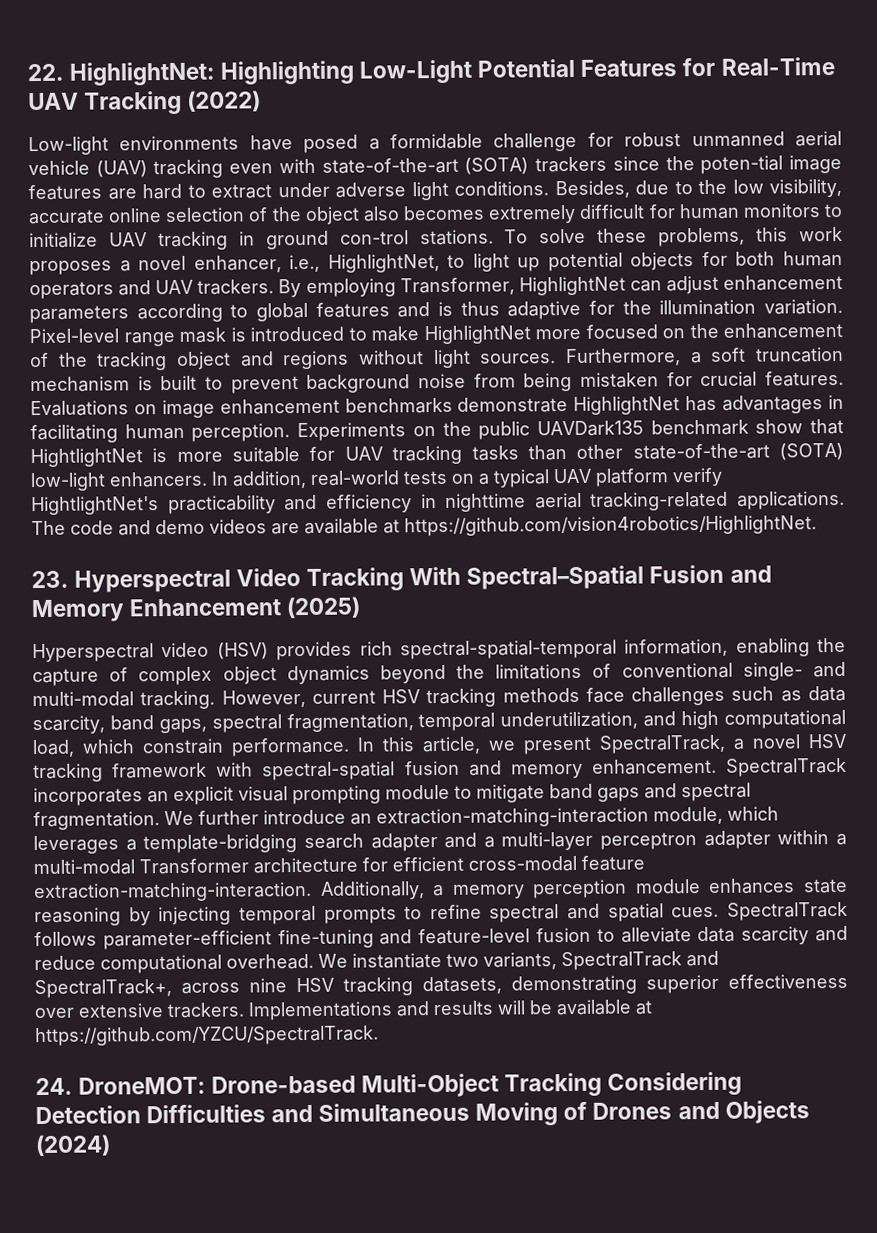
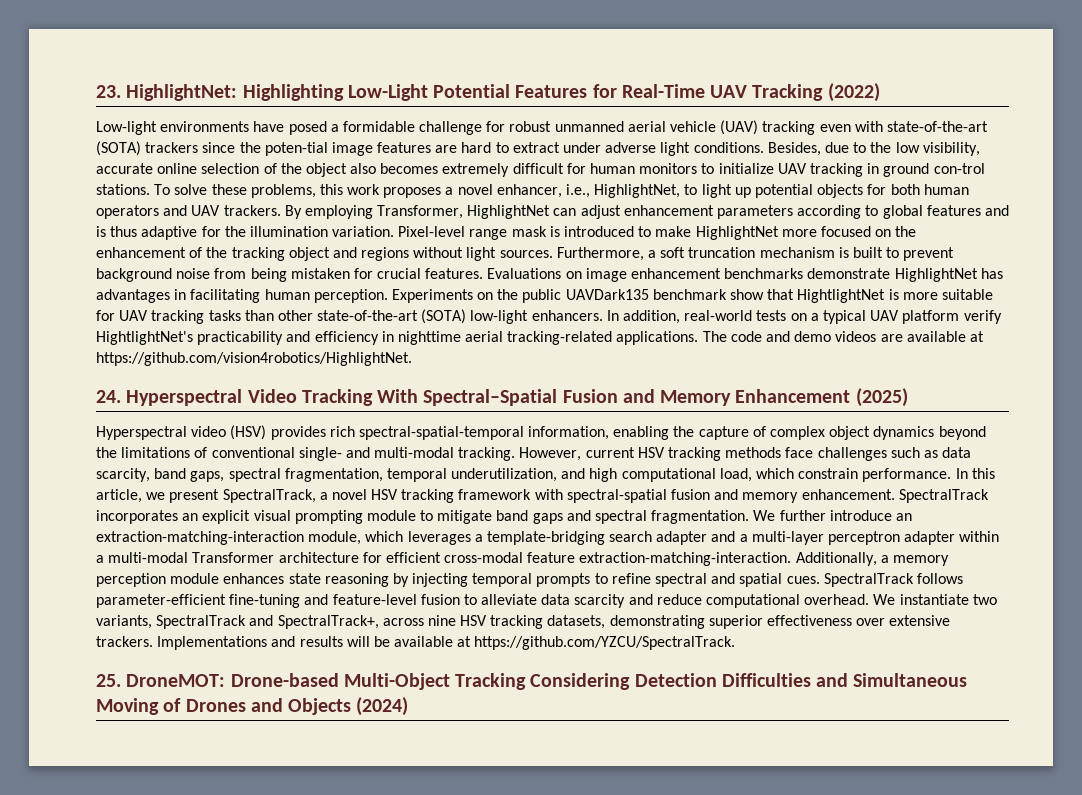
[27,63,64,82] 22. -> [96,85,121,98] 23.
[31,570,69,589] 23. -> [96,390,121,403] 24.
[35,1077,73,1096] 24. -> [96,674,121,687] 25.

